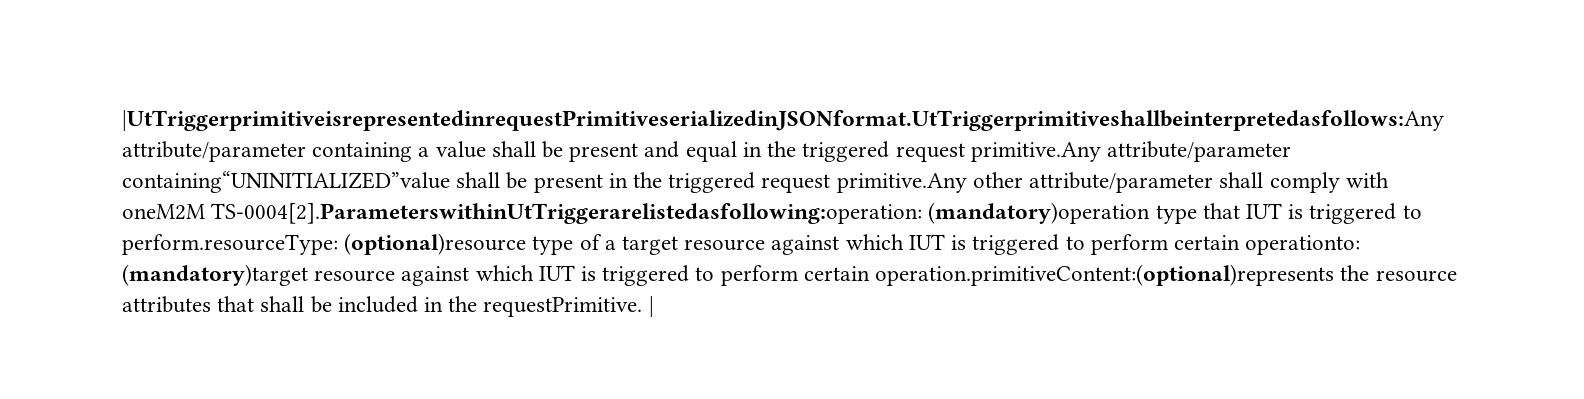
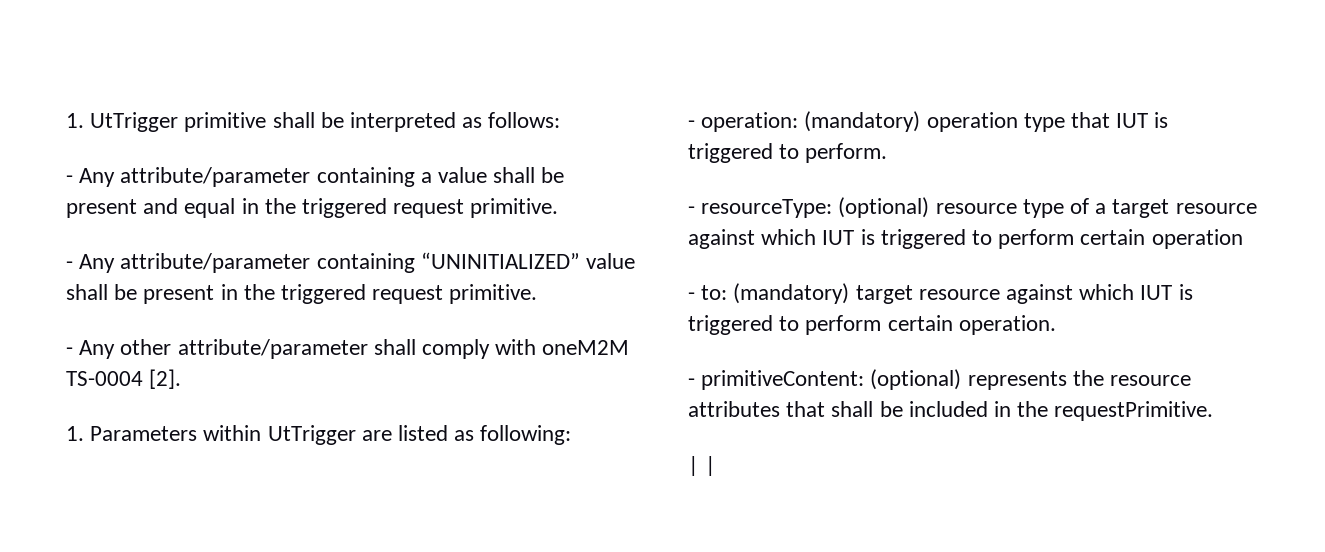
[122,110,1444,131] |UtTriggerprimitiveisrepresentedinrequestPrimitiveserializedinJSONformat.UtTriggerprimitiveshallbeinterpretedasfollows:Any -> [66,112,561,132] [66,168,116,187] 1. UtTrigger primitive shall be interpreted as follows: // - Any
[970,141,1291,162] [122,171,450,193] primitive.Any attribute/parameter containing“UNINITIALIZED”value -> [470,198,559,218] [66,252,636,273] primitive. // - Any attribute/parameter containing “UNINITIALIZED” value
[836,173,967,193] primitive.Any -> [449,284,538,304] [66,340,116,359] primitive. // - Any
[211,202,1151,224] TS-0004[2].ParameterswithinUtTriggerarelistedasfollowing:operation: (mandatory)operation -> [66,369,182,389] [66,425,572,445] [688,111,1018,132] TS-0004 [2]. // 1. Parameters within UtTrigger are listed as following: // - operation: (mandatory) operation
[122,233,527,255] perform.resourceType: (optional)resource -> [805,143,888,163] [688,197,1017,218] perform. // - resourceType: (optional) resource
[1245,235,1361,255] [122,264,1335,286] operationto: (mandatory)target resource against which IUT is triggered to perform certain operation.primitiveContent:(optional)represents -> [1151,229,1243,249] [688,283,1193,304] [688,315,1056,335] [688,369,1067,390] operation // - to: (mandatory) target resource against which IUT is triggered to perform certain operation. // - primitiveContent: (optional) represents
(643, 307) none -> [688,456,699,476] // |

